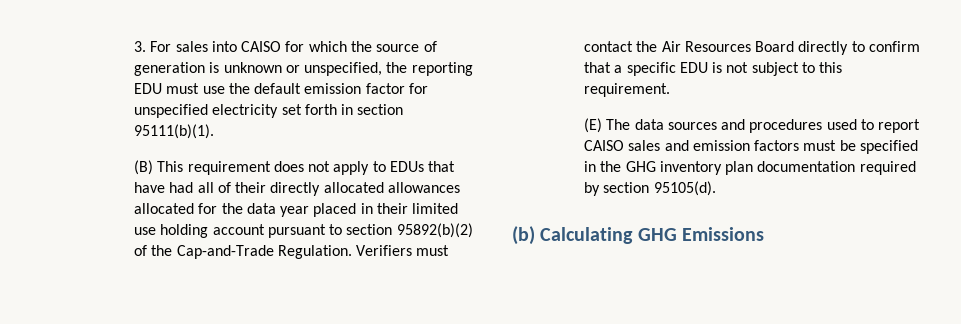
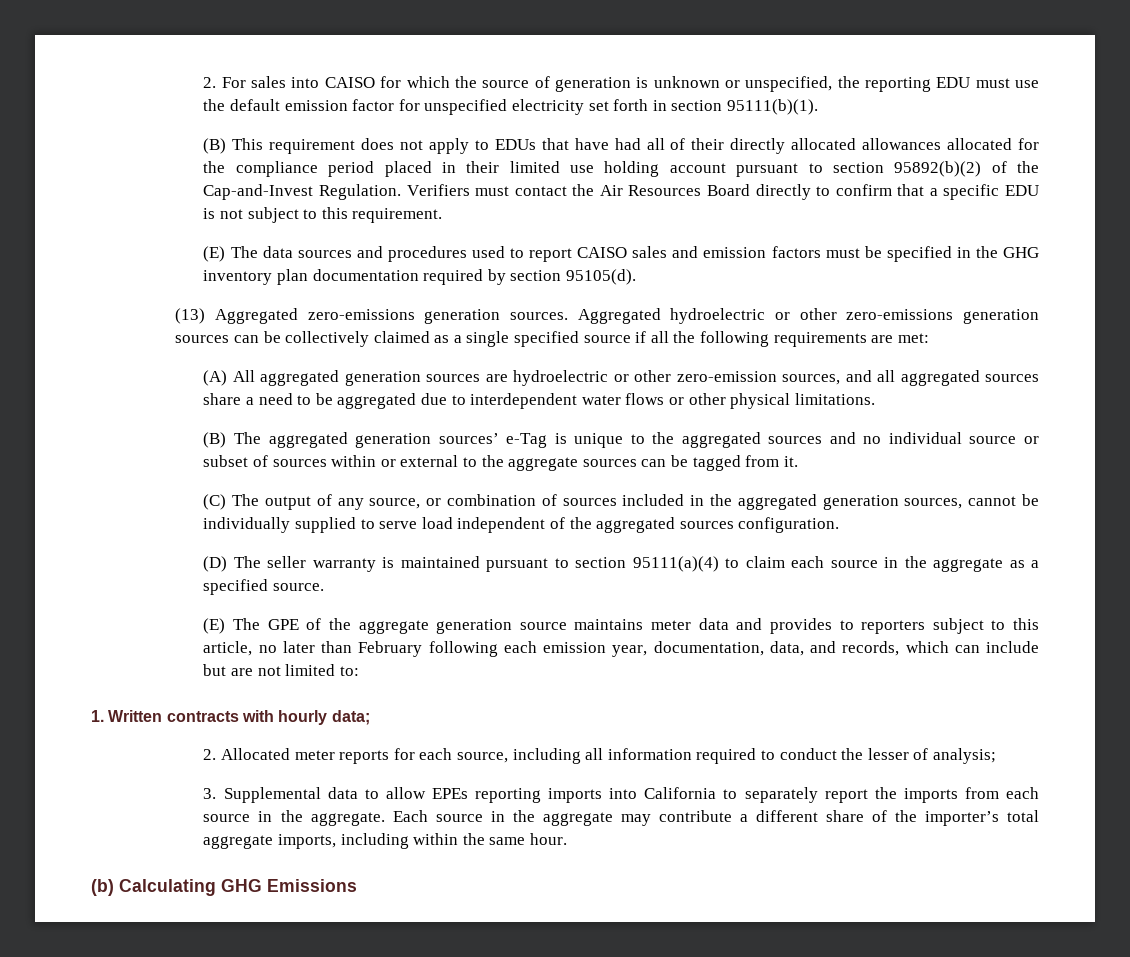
[133,41,146,52] 3. -> [203,77,217,88] 2.
[246,203,310,217] data year -> [235,161,375,177] compliance period
[176,245,274,259] Cap-and-Trade -> [203,184,314,200] Cap-and-Invest
(716, 188) none -> [175,308,1039,324] [175,331,929,347] [203,370,1039,386] [203,393,875,409] [203,432,1040,448] [203,455,798,471] [203,494,1040,510] [203,517,840,533] [203,556,1039,572] [203,579,325,595] [203,618,1039,634] [203,641,1039,657] [203,664,359,676] [91,710,370,725] [203,748,996,764] [203,787,1040,803] [203,810,1039,826] [203,833,567,849] // (13) Aggregated zero-emissions generation sources. Aggregated hydroelectric or other zero-emissions generation sources can be collectively claimed as a single specified source if all the following requirements are met: // (A) All aggregated generation sources are hydroelectric or other zero-emission sources, and all aggregated sources share a need to be aggregated due to interdependent water flows or other physical limitations. // (B) The aggregated generation sources’ e-Tag is unique to the aggregated sources and no individual source or subset of sources within or external to the aggregate sources can be tagged from it. // (C) The output of any source, or combination of sources included in the aggregated generation sources, cannot be individually supplied to serve load independent of the aggregated sources configuration. // (D) The seller warranty is maintained pursuant to section 95111(a)(4) to claim each source in the aggregate as a specified source. // (E) The GPE of the aggregate generation source maintains meter data and provides to reporters subject to this article, no later than February following each emission year, documentation, data, and records, which can include but are not limited to: // 1. Written contracts with hourly data; // 2. Allocated meter reports for each source, including all information required to conduct the lesser of analysis; // 3. Supplemental data to allow EPEs reporting imports into California to separately report the imports from each source in the aggregate. Each source in the aggregate may contribute a different share of the importer’s total aggregate imports, including within the same hour.

